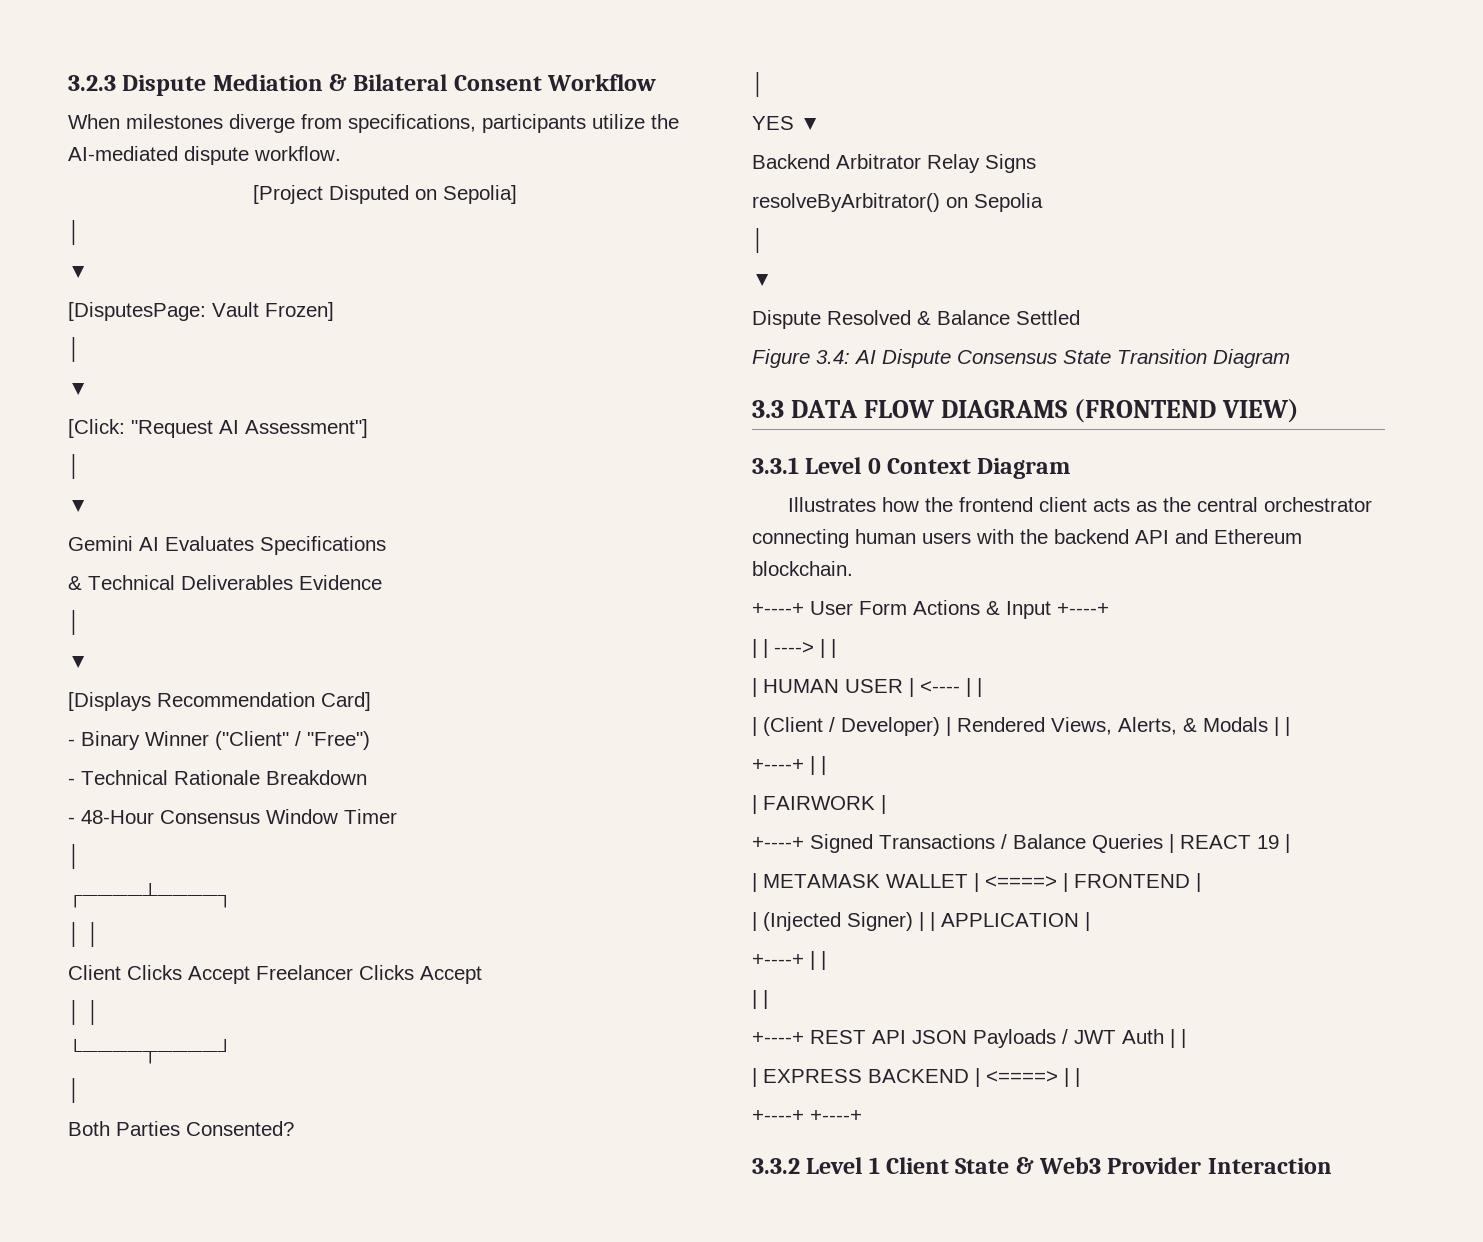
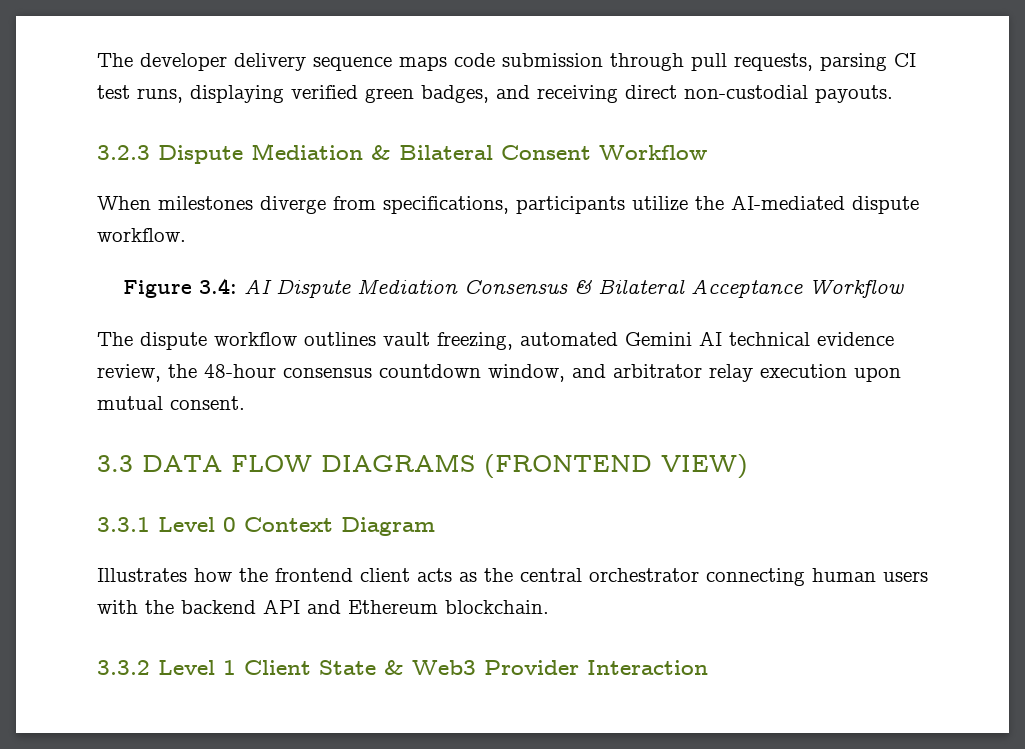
(68, 83) none -> [97,53,916,71] [97,85,893,103] The developer delivery sequence maps code submission through pull requests, parsing CI test runs, displaying verified green badges, and receiving direct non-custodial payouts. //
[252,185,517,204] [68,220,81,245] [68,266,88,278] [68,302,334,321] [68,337,81,362] [68,383,88,395] [68,419,368,438] [68,454,81,479] [68,500,88,512] [68,536,386,555] [68,575,382,590] [68,610,81,635] [68,656,88,668] [68,692,371,711] [68,731,370,750] [68,770,367,785] [68,809,397,824] [68,844,81,869] [68,883,233,908] [68,922,100,947] [68,965,482,984] [68,1000,100,1025] [68,1039,233,1064] [68,1078,81,1103] [68,1121,294,1136] [752,72,765,97] [752,116,820,130] [752,154,1036,173] [752,193,1043,212] [752,228,765,253] [752,274,772,286] [752,310,1080,329] [752,349,1290,368] [Project Disputed on Sepolia] // │ // ▼ // [DisputesPage: Vault Frozen] // │ // ▼ // [Click: "Request AI Assessment"] // │ // ▼ // Gemini AI Evaluates Specifications // & Technical Deliverables Evidence // │ // ▼ // [Displays Recommendation Card] // - Binary Winner ("Client" / "Free") // - Technical Rationale Breakdown // - 48-Hour Consensus Window Timer // │ // ┌────┴────┐ // │ │ // Client Clicks Accept Freelancer Clicks Accept // │ │ // └────┬────┘ // │ // Both Parties Consented? // │ // YES ▼ // Backend Arbitrator Relay Signs // resolveByArbitrator() on Sepolia // │ // ▼ // Dispute Resolved & Balance Settled // Figure 3.4: AI Dispute Consensus State Transition Diagram -> [122,278,904,298] [97,331,894,350] [97,364,901,382] [97,396,245,410] Figure 3.4: AI Dispute Mediation Consensus & Bilateral Acceptance Workflow // The dispute workflow outlines vault freezing, automated Gemini AI technical evidence review, the 48-hour consensus countdown window, and arbitrator relay execution upon mutual consent.
[752,600,1109,619] [752,639,836,658] [752,678,982,697] [752,717,1290,736] [752,756,826,775] [752,795,886,814] [752,834,1290,853] [752,873,1201,892] [752,912,1090,931] [752,951,826,970] [752,990,768,1009] [752,1029,1186,1048] [752,1068,1080,1087] [752,1110,862,1122] // +----+ User Form Actions & Input +----+ // | | ----> | | // | HUMAN USER | <---- | | // | (Client / Developer) | Rendered Views, Alerts, & Modals | | // +----+ | | // | FAIRWORK | // +----+ Signed Transactions / Balance Queries | REACT 19 | // | METAMASK WALLET | <====> | FRONTEND | // | (Injected Signer) | | APPLICATION | // +----+ | | // | | // +----+ REST API JSON Payloads / JWT Auth | | // | EXPRESS BACKEND | <====> | | // +----+ +----+ -> (549, 607) none

